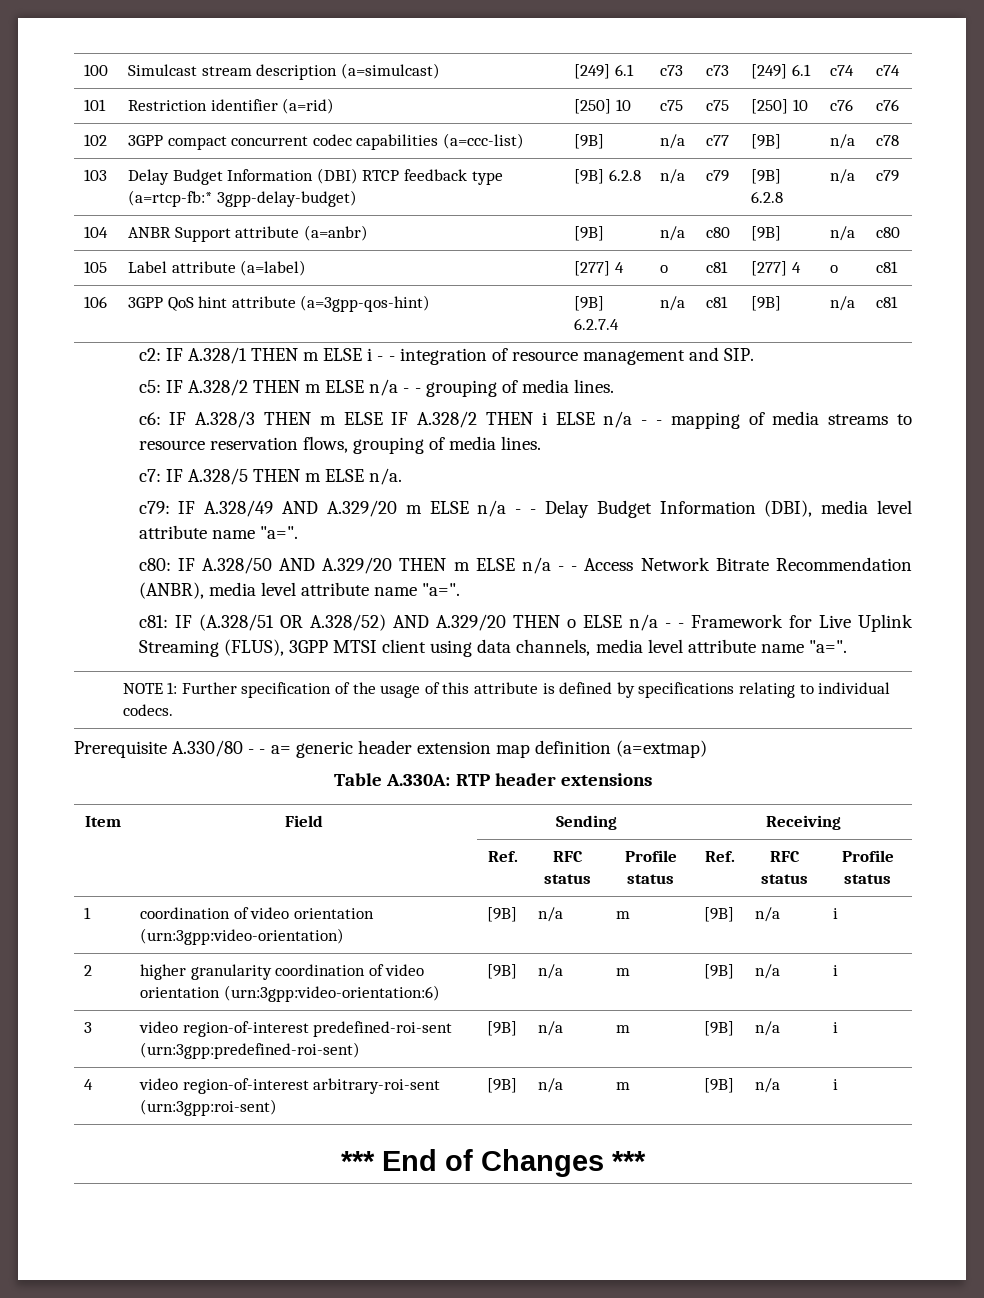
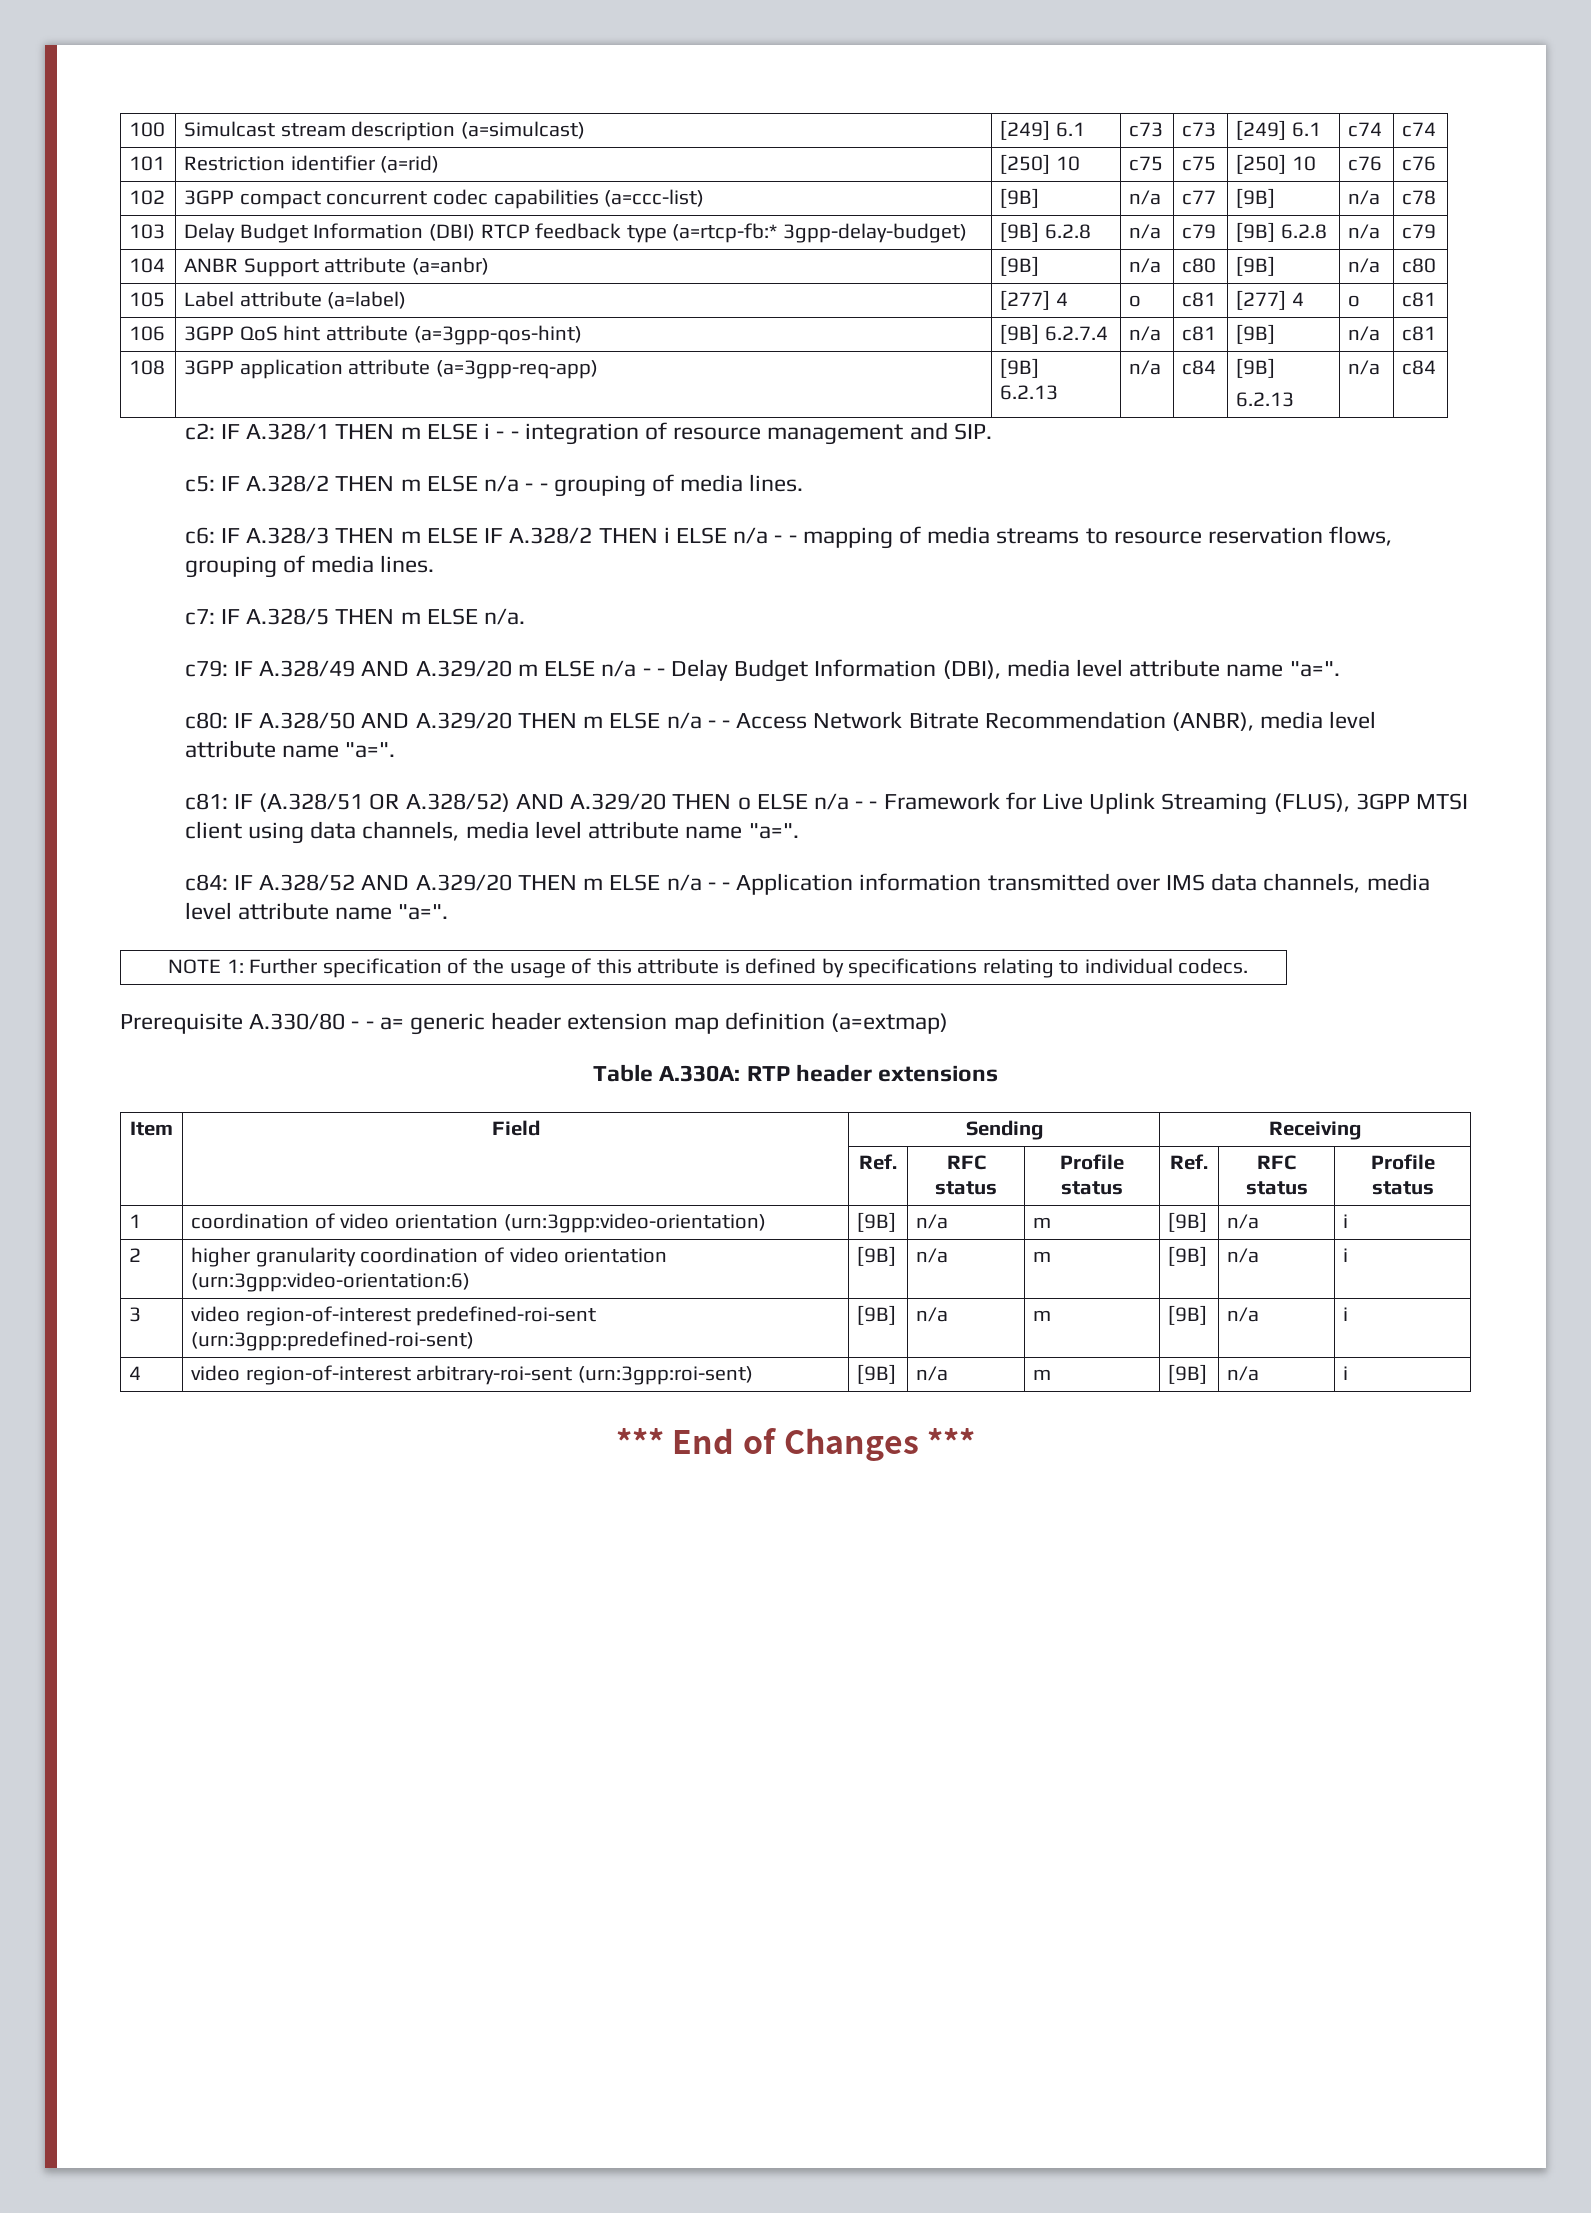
(898, 302) none -> [129,360,166,375] [184,359,599,379] [1000,358,1040,378] [1000,385,1059,400] [1129,360,1162,375] [1182,360,1217,375] [1236,358,1276,378] [1236,392,1295,407] [1348,360,1381,375] [1402,360,1437,375] // 108 | 3GPP application attribute (a=3gpp-req-app) | [9B] // 6.2.13 | n/a | c84 | [9B] // 6.2.13 | n/a | c84
(848, 646) none -> [184,873,1430,895] [184,902,449,920] // c84: IF A.328/52 AND A.329/20 THEN m ELSE n/a - - Application information transmitted over IMS data channels, media level attribute name "a=".

